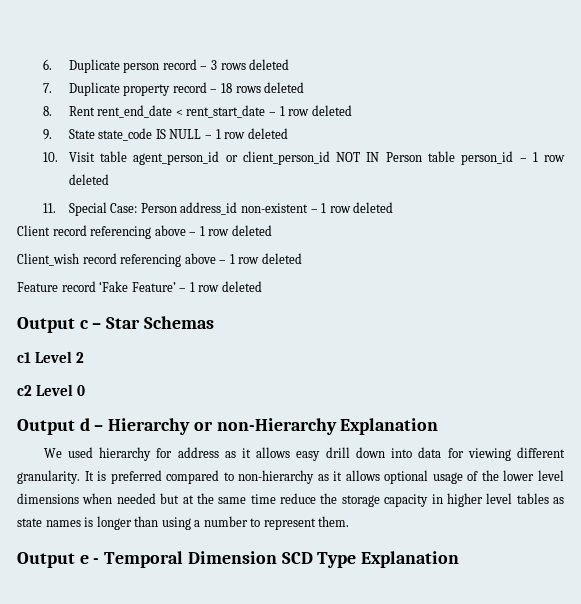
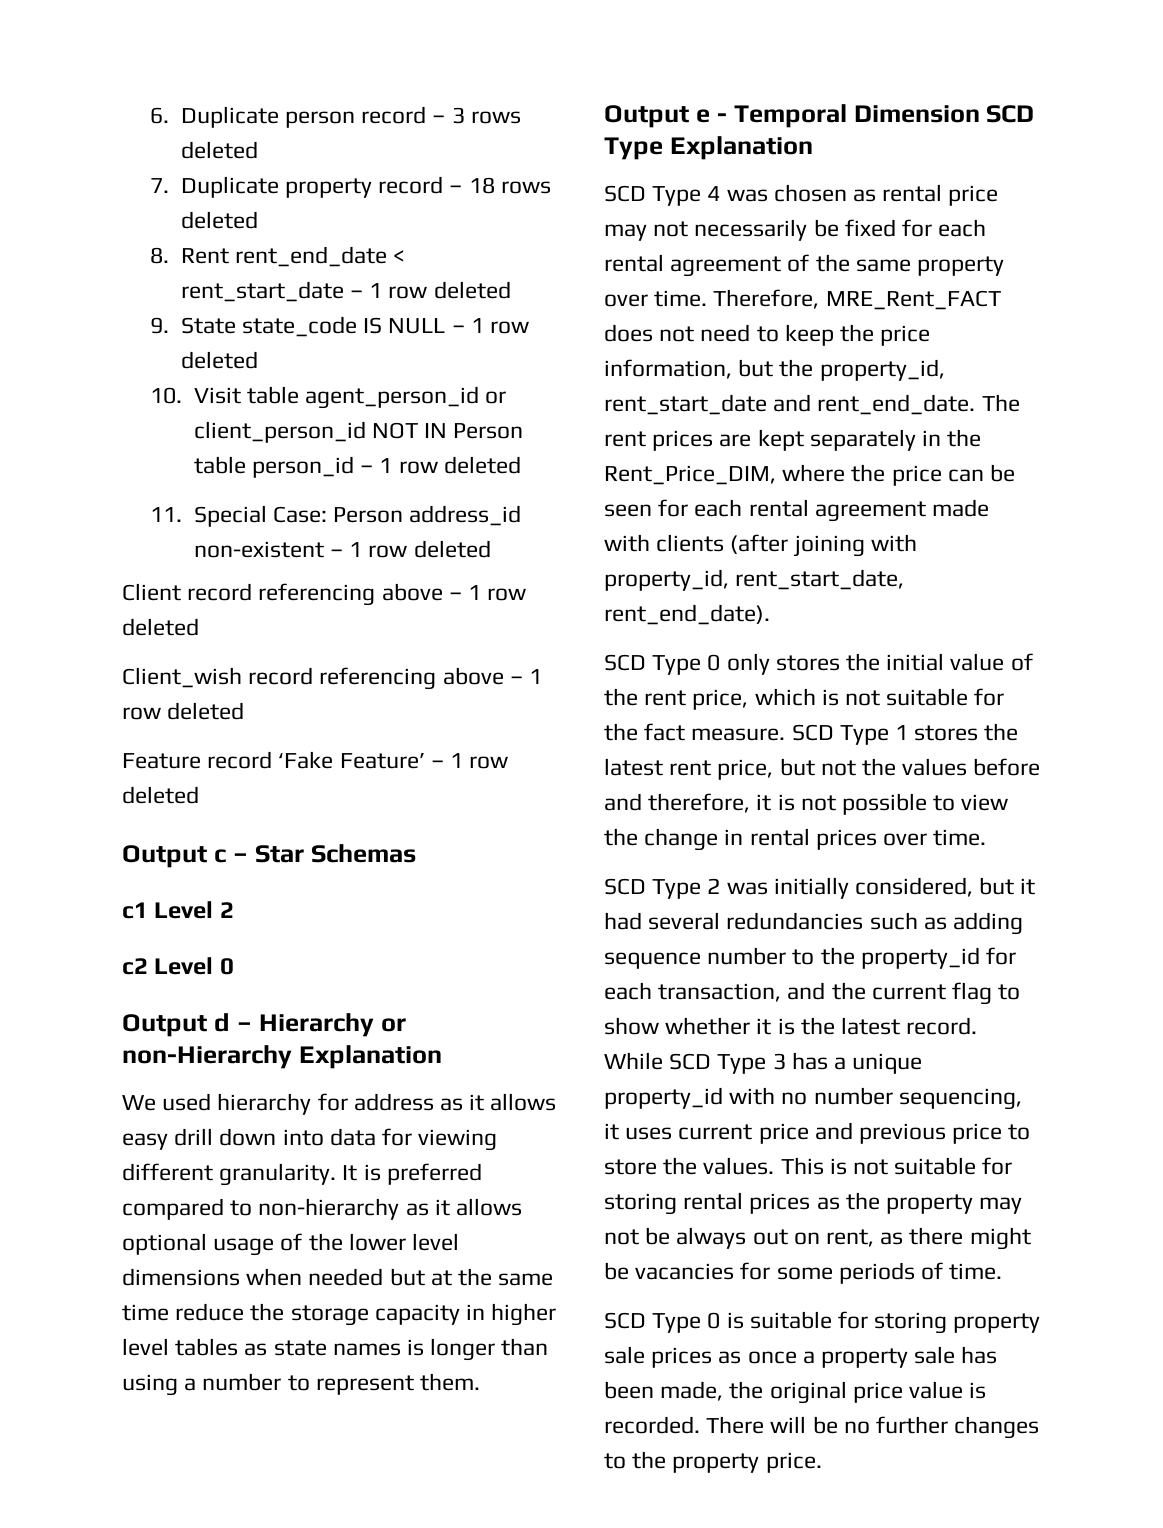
(460, 559) none -> [604,184,999,206] [604,219,987,241] [604,254,1005,277] [604,289,1001,310] [604,324,931,346] [604,359,945,381] [604,394,1020,415] [604,429,982,451] [604,464,1016,486] [604,499,990,522] [604,534,917,557] [604,569,905,591] [604,604,770,625] [604,653,1033,675] [604,688,1005,710] [604,723,1019,745] [604,758,1041,780] [604,793,1009,815] [604,828,987,851] [604,877,1036,899] [604,912,1024,935] [604,947,1017,969] [604,982,1021,1005] [604,1017,978,1035] [604,1052,923,1074] [604,1087,1022,1110] [604,1122,1031,1144] [604,1157,1013,1175] [604,1192,1023,1215] [604,1227,1031,1250] [604,1262,1003,1284] [604,1311,1041,1334] [604,1346,998,1368] [604,1381,987,1404] [604,1416,1040,1439] [604,1451,822,1473] // SCD Type 4 was chosen as rental price may not necessarily be fixed for each rental agreement of the same property over time. Therefore, MRE_Rent_FACT does not need to keep the price information, but the property_id, rent_start_date and rent_end_date. The rent prices are kept separately in the Rent_Price_DIM, where the price can be seen for each rental agreement made with clients (after joining with property_id, rent_start_date, rent_end_date). // SCD Type 0 only stores the initial value of the rent price, which is not suitable for the fact measure. SCD Type 1 stores the latest rent price, but not the values before and therefore, it is not possible to view the change in rental prices over time. // SCD Type 2 was initially considered, but it had several redundancies such as adding sequence number to the property_id for each transaction, and the current flag to show whether it is the latest record. While SCD Type 3 has a unique property_id with no number sequencing, it uses current price and previous price to store the values. This is not suitable for storing rental prices as the property may not be always out on rent, as there might be vacancies for some periods of time. // SCD Type 0 is suitable for storing property sale prices as once a property sale has been made, the original price value is recorded. There will be no further changes to the property price.

